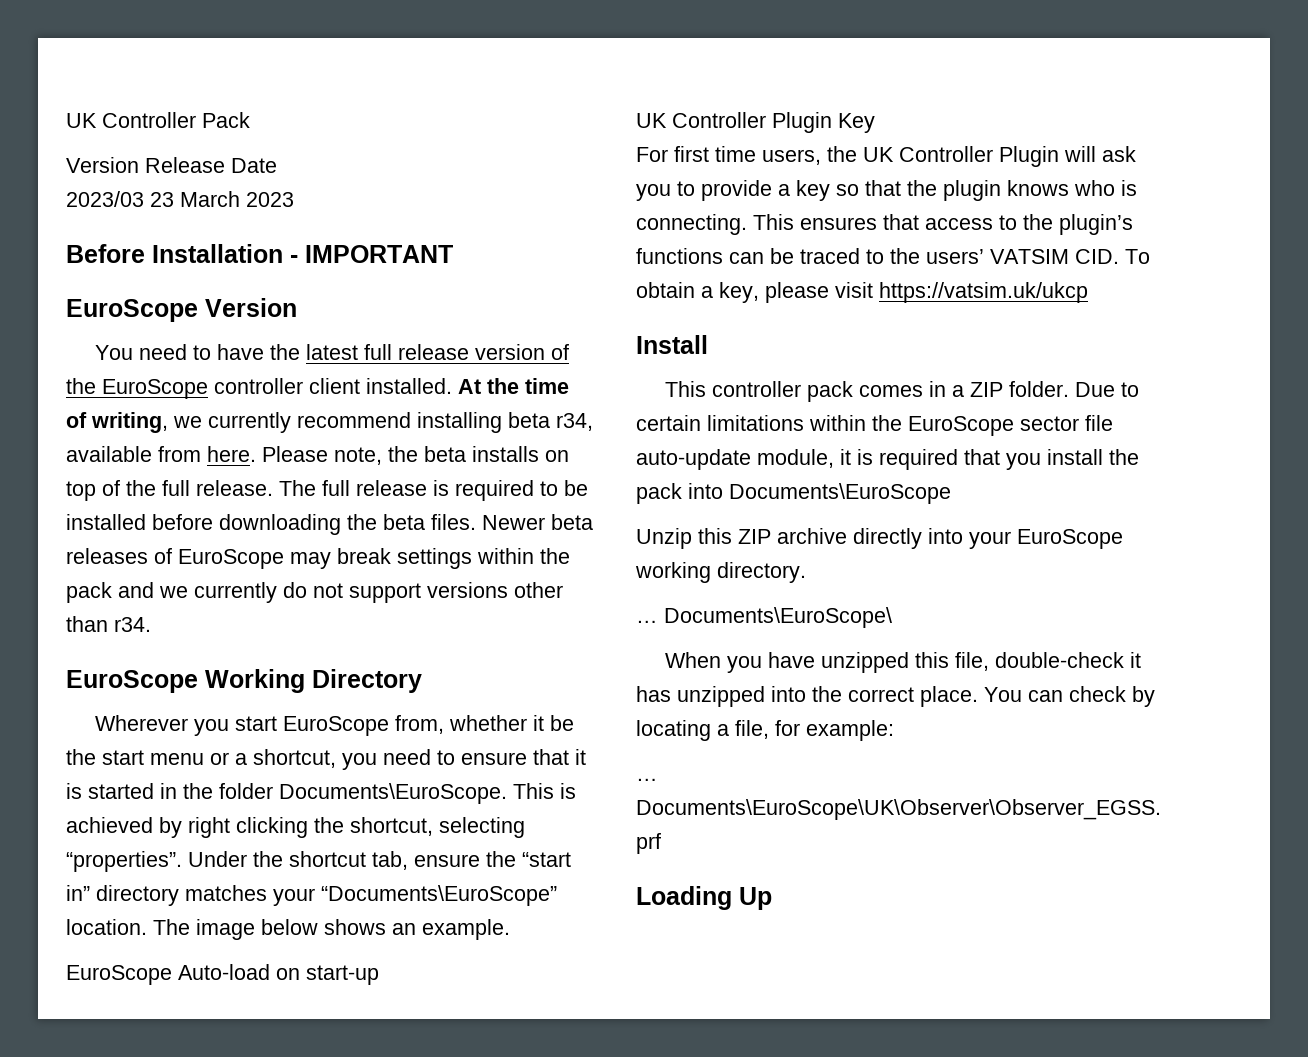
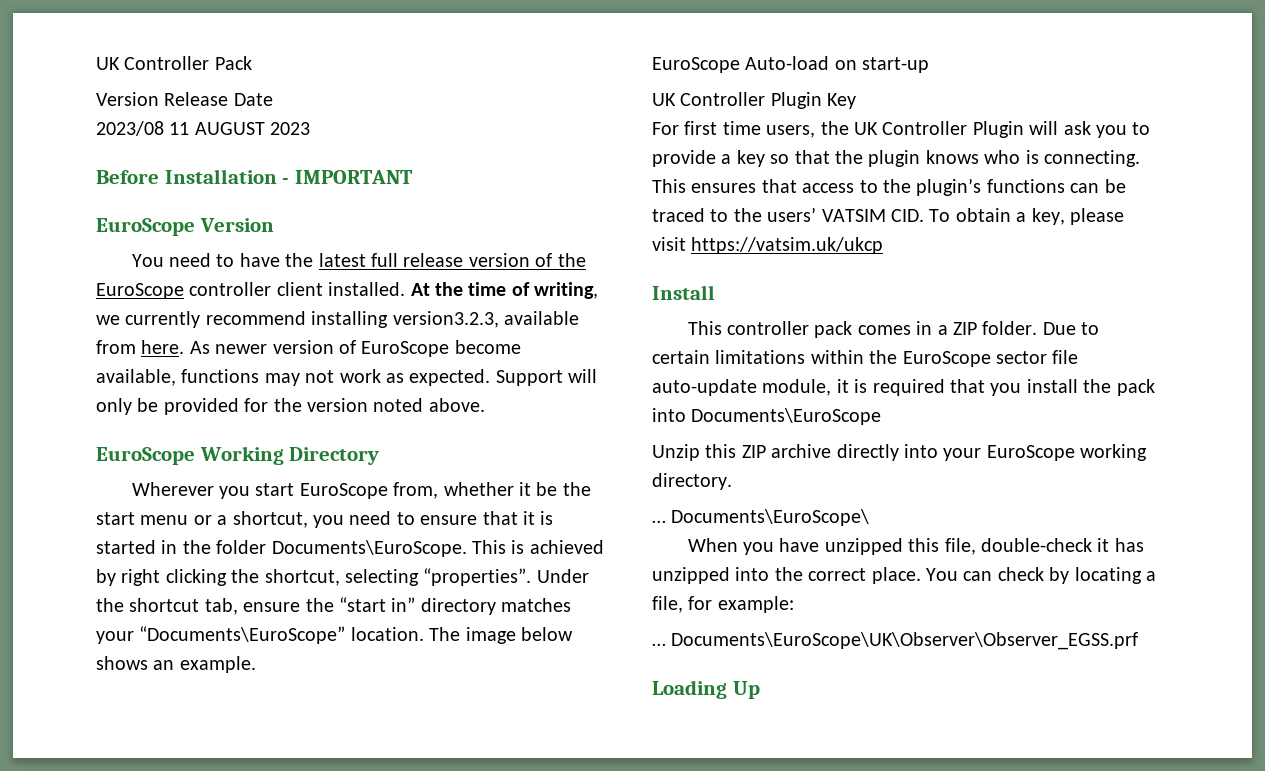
[66,191,240,207] 2023/03 23 March -> [96,121,265,136] 2023/08 11 AUGUST
[508,412,593,431] beta r34, -> [392,311,499,328] version3.2.3,
[262,446,569,465] [66,480,588,501] [66,514,593,535] [66,548,570,569] [66,582,563,603] [66,616,151,632] Please note, the beta installs on top of the full release. The full release is required to be installed before downloading the beta files. Newer beta releases of EuroScope may break settings within the pack and we currently do not support versions other than r34. -> [189,340,521,357] [96,369,598,386] [96,398,485,415] As newer version of EuroScope become available, functions may not work as expected. Support will only be provided for the version noted above.

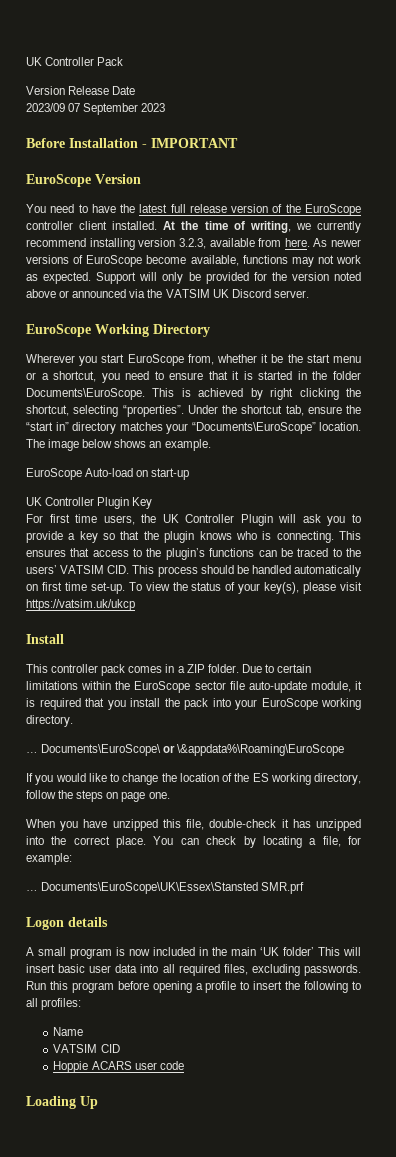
[96,121,265,136] 2023/08 11 AUGUST -> [26,103,139,115] 2023/09 07 September
[392,311,499,328] version3.2.3, -> [138,238,206,249] version 3.2.3,
[272,340,334,354] version -> [26,255,69,264] versions
[428,398,485,412] above. -> [26,289,309,298] above or announced via the VATSIM UK Discord server.
[929,208,1065,225] To obtain a key, -> [132,565,361,577] [26,582,300,594] This process should be handled automatically on first time set-up. To view the status of your key(s),
[691,408,882,425] [652,444,938,461] Documents\EuroScope // Unzip this ZIP archive directly into -> (231, 702) none
(870, 517) none -> [163,744,345,756] [26,773,361,785] [26,790,170,802] or \&appdata%\Roaming\EuroScope // If you would like to change the location of the ES working directory, follow the steps on page one.
[671,632,1139,650] Documents\EuroScope\UK\Observer\Observer_EGSS.prf -> [41,882,305,894] [26,917,108,930] [26,947,361,959] [26,964,361,976] [26,981,362,993] [26,998,82,1010] [53,1027,84,1036] [53,1044,120,1053] [53,1061,184,1073] Documents\EuroScope\UK\Essex\Stansted SMR.prf // Logon details // A small program is now included in the main ‘UK folder’ This will insert basic user data into all required files, excluding passwords. Run this program before opening a profile to insert the following to all profiles: // Name // VATSIM CID // Hoppie ACARS user code

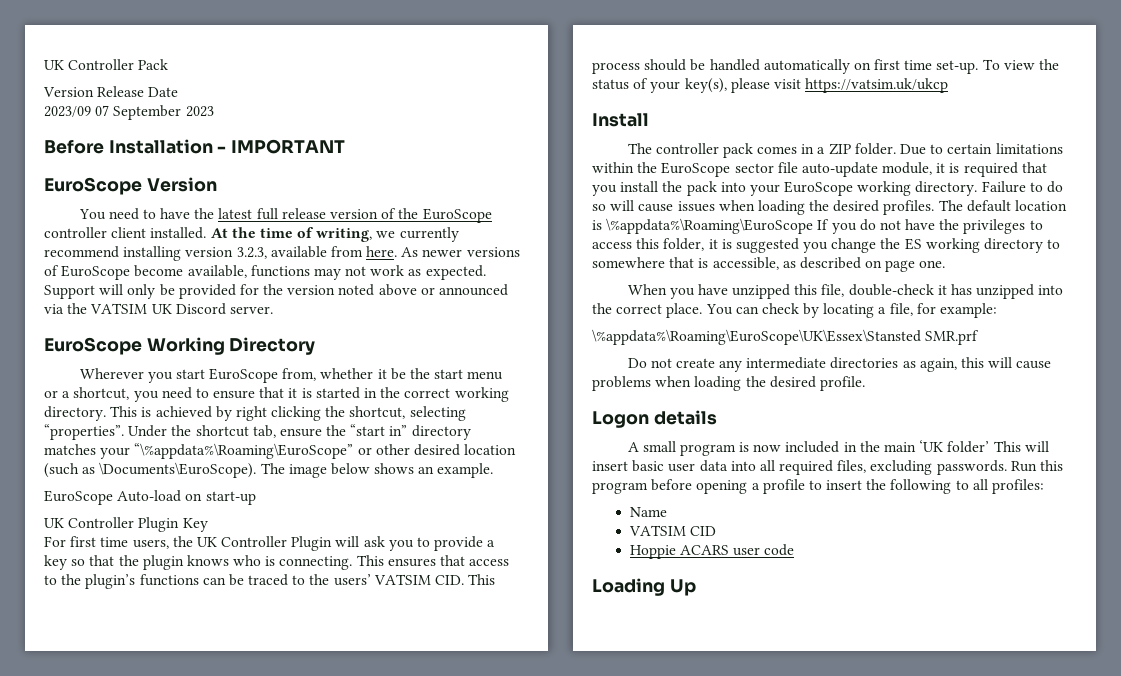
[333,371,362,380] [26,388,145,400] folder Documents\EuroScope. -> [404,387,509,402] [44,406,106,421] correct working directory.
[191,422,361,434] “Documents\EuroScope” location. -> [134,443,517,459] [44,462,257,478] “\%appdata%\Roaming\EuroScope” or other desired location (such as \Documents\EuroScope).
[26,664,48,673] This -> [627,143,652,154] The
[26,744,345,756] [26,773,361,785] [26,790,104,802] // … Documents\EuroScope\ or \&appdata%\Roaming\EuroScope // If you would like to change the location of the ES working directory, follow the steps -> [981,181,1064,193] [592,200,1068,215] [592,218,1043,234] [592,238,1061,253] [592,257,861,270] Failure to do so will cause issues when loading the desired profiles. The default location is \%appdata%\Roaming\EuroScope If you do not have the privileges to access this folder, it is suggested you change the ES working directory to somewhere that is accessible, as described
[26,882,259,894] … Documents\EuroScope\UK\Essex\Stansted -> [592,329,921,345] \%appdata%\Roaming\EuroScope\UK\Essex\Stansted
(305, 888) none -> [627,357,1052,372] [592,376,865,391] // Do not create any intermediate directories as again, this will cause problems when loading the desired profile.

